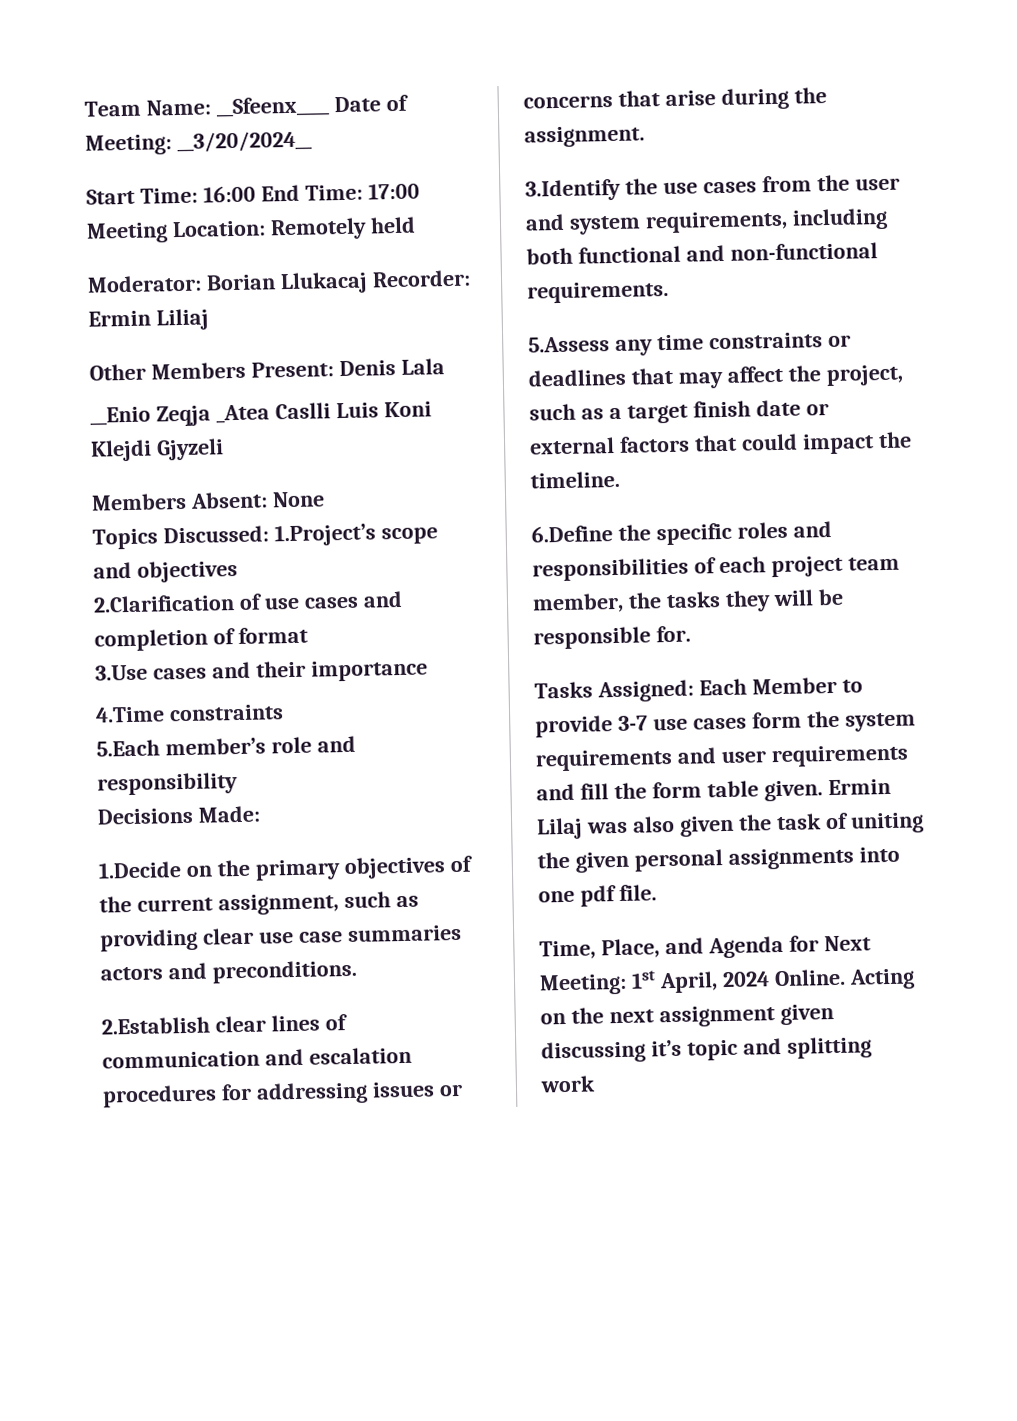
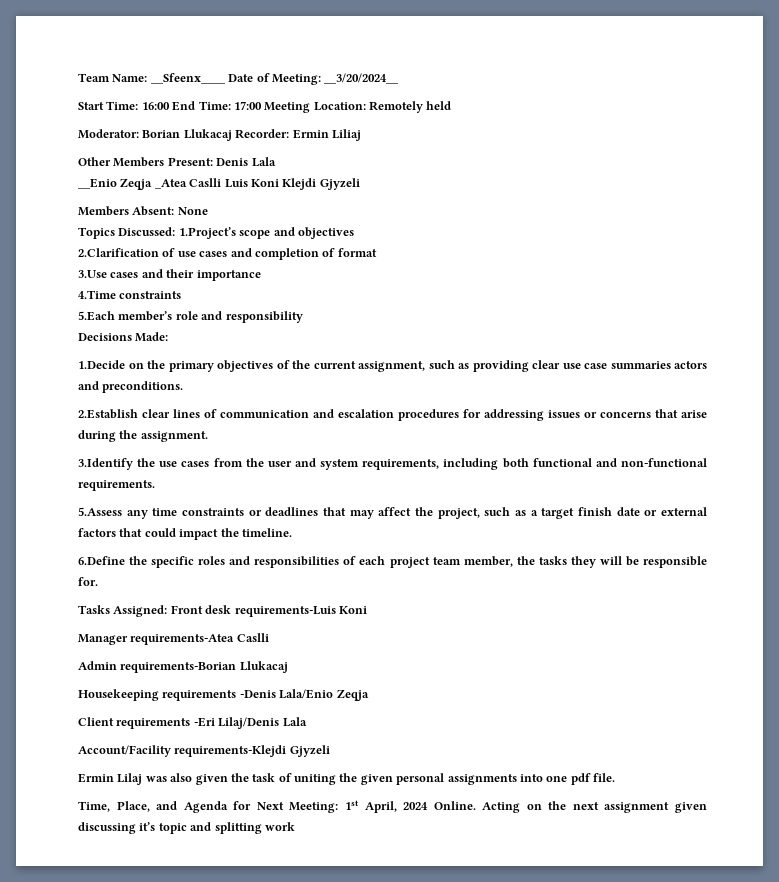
[698,676,863,696] [535,710,916,738] [535,744,909,772] [536,780,823,802] Each Member to provide 3-7 use cases form the system requirements and user requirements and fill the form table given. -> [170,605,367,617] [78,633,269,645] [78,661,288,673] [78,689,369,701] [78,717,307,729] [78,745,330,757] Front desk requirements-Luis Koni // Manager requirements-Atea Caslli // Admin requirements-Borian Llukacaj // Housekeeping requirements -Denis Lala/Enio Zeqja // Client requirements -Eri Lilaj/Denis Lala // Account/Facility requirements-Klejdi Gjyzeli //

